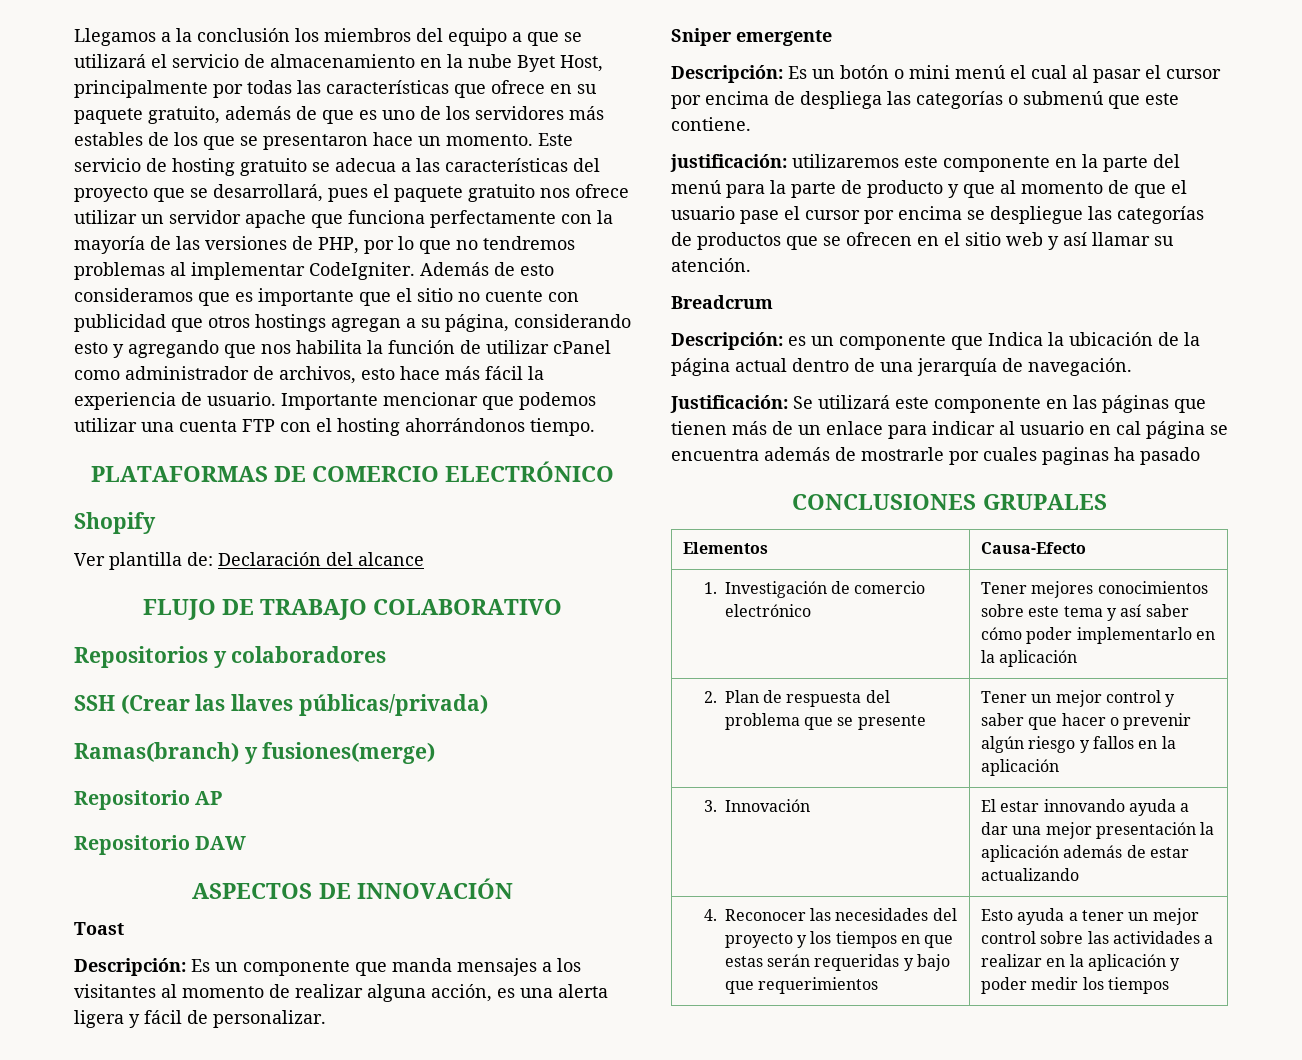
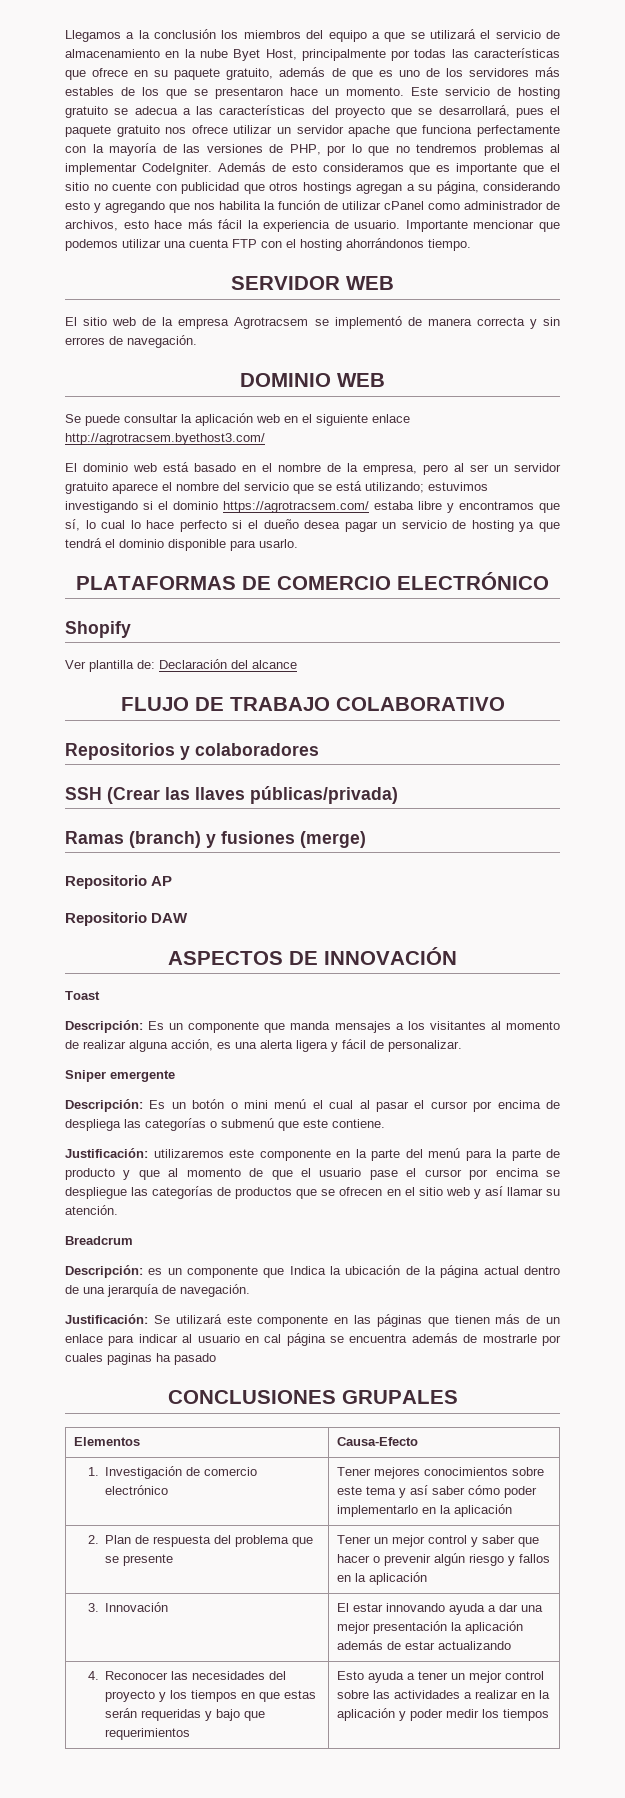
(595, 427) none -> [231,276,394,290] [65,316,561,329] [65,335,197,348] [240,373,385,387] [65,413,410,426] [65,433,265,445] [65,462,561,475] [65,481,488,494] [65,501,560,513] [65,519,560,532] [65,538,298,551] // SERVIDOR WEB // El sitio web de la empresa Agrotracsem se implementó de manera correcta y sin errores de navegación. // DOMINIO WEB // Se puede consultar la aplicación web en el siguiente enlace http://agrotracsem.byethost3.com/ // El dominio web está basado en el nombre de la empresa, pero al ser un servidor gratuito aparece el nombre del servicio que se está utilizando; estuvimos investigando si el dominio https://agrotracsem.com/ estaba libre y encontramos que sí, lo cual lo hace perfecto si el dueño desea pagar un servicio de hosting ya que tendrá el dominio disponible para usarlo.
[74,742,436,764] Ramas(branch) y fusiones(merge) -> [65,831,366,848] Ramas (branch) y fusiones (merge)
[670,154,787,172] justificación: -> [65,1148,148,1158] Justificación:

